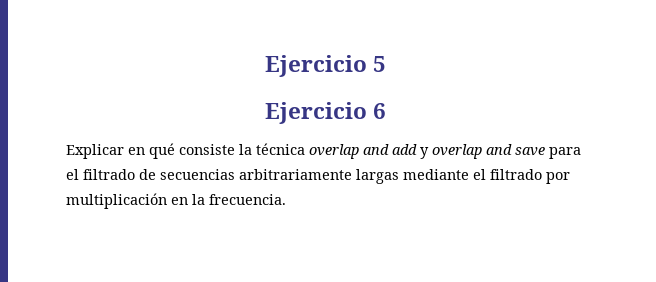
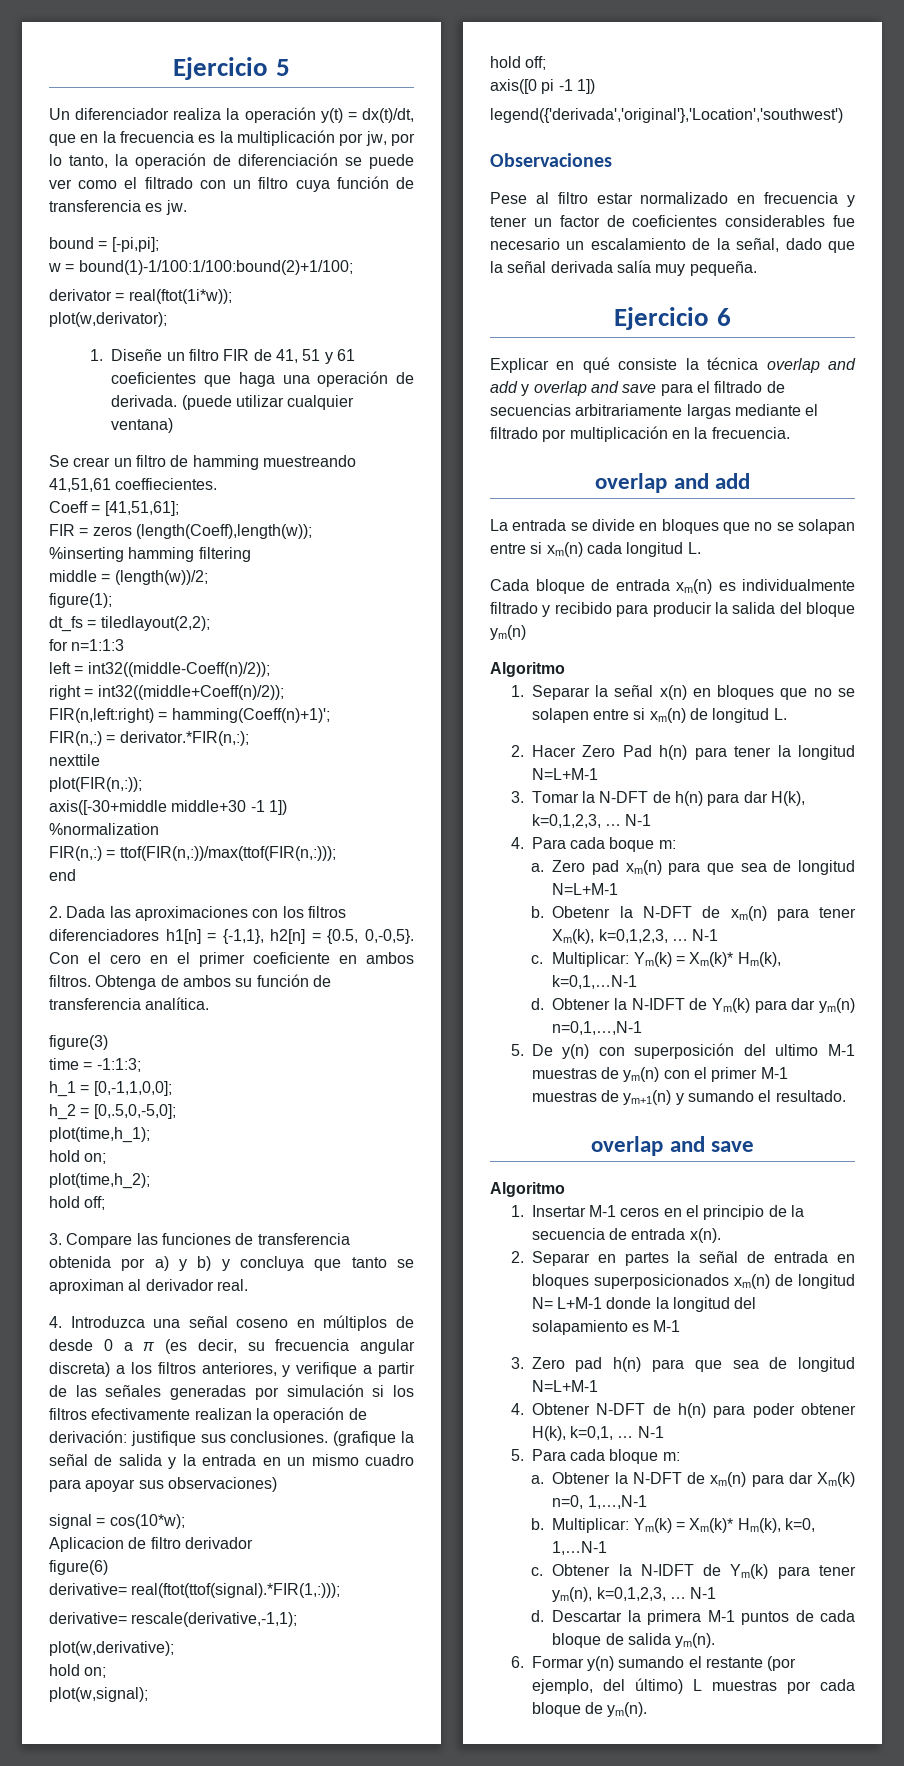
(387, 64) none -> [49,107,415,123] [49,130,415,146] [49,153,414,169] [49,176,415,192] [49,200,187,215] [49,237,159,252] [48,260,353,275] [49,289,232,304] [49,312,167,327] [90,349,356,364] [111,371,414,387] [111,395,355,410] [111,418,174,433] [49,455,356,470] [49,478,218,492] [49,501,179,516] [49,524,312,539] [49,547,251,562] [49,570,208,585] [49,593,112,608] [49,616,210,632] [49,639,125,651] [49,662,270,677] [49,685,284,700] [49,708,330,723] [49,731,249,746] [49,754,100,766] [49,777,142,792] [49,800,287,815] [49,823,159,835] [49,846,336,861] [49,869,76,881] [49,906,346,921] [49,929,414,944] [49,952,414,967] [49,974,331,990] [49,997,210,1010] [49,1035,108,1050] [49,1058,141,1072] [49,1081,172,1097] [49,1104,176,1120] [49,1127,150,1143] [49,1150,107,1164] [49,1173,150,1189] [49,1196,106,1210] [49,1233,350,1248] [49,1256,414,1271] [49,1279,248,1294] [49,1315,414,1331] [49,1339,415,1354] [49,1362,415,1377] [49,1384,414,1400] [49,1407,367,1423] [49,1430,415,1446] [49,1454,415,1469] [49,1477,277,1492] [49,1514,185,1529] [49,1537,253,1552] [49,1560,108,1575] [49,1583,341,1598] [49,1612,298,1627] [49,1641,174,1656] [49,1664,107,1678] [49,1687,148,1702] [490,56,547,70] [490,79,595,94] [490,108,843,123] [490,153,612,167] [490,192,855,207] [490,215,855,227] [490,238,855,253] [490,260,757,276] // Un diferenciador realiza la operación y(t) = dx(t)/dt, que en la frecuencia es la multiplicación por jw, por lo tanto, la operación de diferenciación se puede ver como el filtrado con un filtro cuya función de transferencia es jw. // bound = [-pi,pi]; // w = bound(1)-1/100:1/100:bound(2)+1/100; // derivator = real(ftot(1i*w)); // plot(w,derivator); // 1. Diseñe un filtro FIR de 41, 51 y 61 coeficientes que haga una operación de derivada. (puede utilizar cualquier ventana) // Se crear un filtro de hamming muestreando 41,51,61 coeffiecientes. // Coeff = [41,51,61]; // FIR = zeros (length(Coeff),length(w)); // %inserting hamming filtering // middle = (length(w))/2; // figure(1); // dt_fs = tiledlayout(2,2); // for n=1:1:3 // left = int32((middle-Coeff(n)/2)); // right = int32((middle+Coeff(n)/2)); // FIR(n,left:right) = hamming(Coeff(n)+1)'; // FIR(n,:) = derivator.*FIR(n,:); // nexttile // plot(FIR(n,:)); // axis([-30+middle middle+30 -1 1]) // %normalization // FIR(n,:) = ttof(FIR(n,:))/max(ttof(FIR(n,:))); // end // 2. Dada las aproximaciones con los filtros diferenciadores h1[n] = {-1,1}, h2[n] = {0.5, 0,-0,5}. Con el cero en el primer coeficiente en ambos filtros. Obtenga de ambos su función de transferencia analítica. // figure(3) // time = -1:1:3; // h_1 = [0,-1,1,0,0]; // h_2 = [0,.5,0,-5,0]; // plot(time,h_1); // hold on; // plot(time,h_2); // hold off; // 3. Compare las funciones de transferencia obtenida por a) y b) y concluya que tanto se aproximan al derivador real. // 4. Introduzca una señal coseno en múltiplos de desde 0 a π (es decir, su frecuencia angular discreta) a los filtros anteriores, y verifique a partir de las señales generadas por simulación si los filtros efectivamente realizan la operación de derivación: justifique sus conclusiones. (grafique la señal de salida y la entrada en un mismo cuadro para apoyar sus observaciones) // signal = cos(10*w); // Aplicacion de filtro derivador // figure(6) // derivative= real(ftot(ttof(signal).*FIR(1,:))); // derivative= rescale(derivative,-1,1); // plot(w,derivative); // hold on; // plot(w,signal); // hold off; // axis([0 pi -1 1]) // legend({'derivada','original'},'Location','southwest') // Observaciones // Pese al filtro estar normalizado en frecuencia y tener un factor de coeficientes considerables fue necesario un escalamiento de la señal, dado que la señal derivada salía muy pequeña.
(286, 199) none -> [595,473,750,493] [490,519,855,534] [490,542,701,557] [490,579,855,594] [490,602,855,617] [490,625,526,640] [490,662,565,677] [510,685,855,700] [531,708,787,723] [510,745,855,760] [531,768,598,780] [510,791,805,806] [531,814,652,828] [510,837,676,852] [531,860,855,875] [552,883,619,895] [531,906,856,921] [552,929,719,944] [531,952,781,967] [552,975,638,989] [531,998,855,1013] [552,1021,643,1035] [510,1043,855,1059] [531,1067,788,1082] [531,1090,846,1105] [591,1136,754,1156] [490,1182,565,1197] [510,1205,804,1220] [531,1228,721,1243] [510,1251,855,1266] [531,1274,855,1289] [531,1297,757,1312] [531,1320,681,1335] [510,1357,855,1372] [531,1380,598,1392] [510,1403,856,1418] [531,1426,664,1441] [510,1449,680,1464] [531,1472,855,1487] [552,1495,647,1509] [531,1518,816,1533] [552,1541,608,1555] [531,1564,856,1579] [552,1587,717,1602] [531,1610,855,1625] [552,1633,716,1648] [510,1656,797,1671] [531,1678,855,1694] [531,1702,648,1717] // overlap and add // La entrada se divide en bloques que no se solapan entre si xm(n) cada longitud L. // Cada bloque de entrada xm(n) es individualmente filtrado y recibido para producir la salida del bloque ym(n) // Algoritmo // 1. Separar la señal x(n) en bloques que no se solapen entre si xm(n) de longitud L. // 2. Hacer Zero Pad h(n) para tener la longitud N=L+M-1 // 3. Tomar la N-DFT de h(n) para dar H(k), k=0,1,2,3, … N-1 // 4. Para cada boque m: // a. Zero pad xm(n) para que sea de longitud N=L+M-1 // b. Obetenr la N-DFT de xm(n) para tener Xm(k), k=0,1,2,3, … N-1 // c. Multiplicar: Ym(k) = Xm(k)* Hm(k), k=0,1,…N-1 // d. Obtener la N-IDFT de Ym(k) para dar ym(n) n=0,1,…,N-1 // 5. De y(n) con superposición del ultimo M-1 muestras de ym(n) con el primer M-1 muestras de ym+1(n) y sumando el resultado. // overlap and save // Algoritmo // 1. Insertar M-1 ceros en el principio de la secuencia de entrada x(n). // 2. Separar en partes la señal de entrada en bloques superposicionados xm(n) de longitud N= L+M-1 donde la longitud del solapamiento es M-1 // 3. Zero pad h(n) para que sea de longitud N=L+M-1 // 4. Obtener N-DFT de h(n) para poder obtener H(k), k=0,1, … N-1 // 5. Para cada bloque m: // a. Obtener la N-DFT de xm(n) para dar Xm(k) n=0, 1,…,N-1 // b. Multiplicar: Ym(k) = Xm(k)* Hm(k), k=0, 1,…N-1 // c. Obtener la N-IDFT de Ym(k) para tener ym(n), k=0,1,2,3, … N-1 // d. Descartar la primera M-1 puntos de cada bloque de salida ym(n). // 6. Formar y(n) sumando el restante (por ejemplo, del último) L muestras por cada bloque de ym(n).

